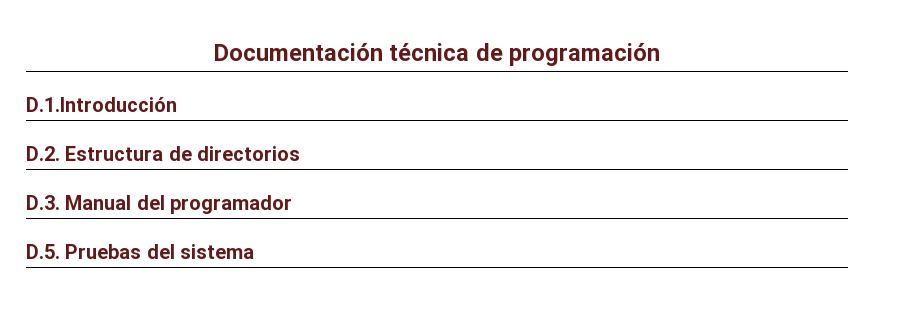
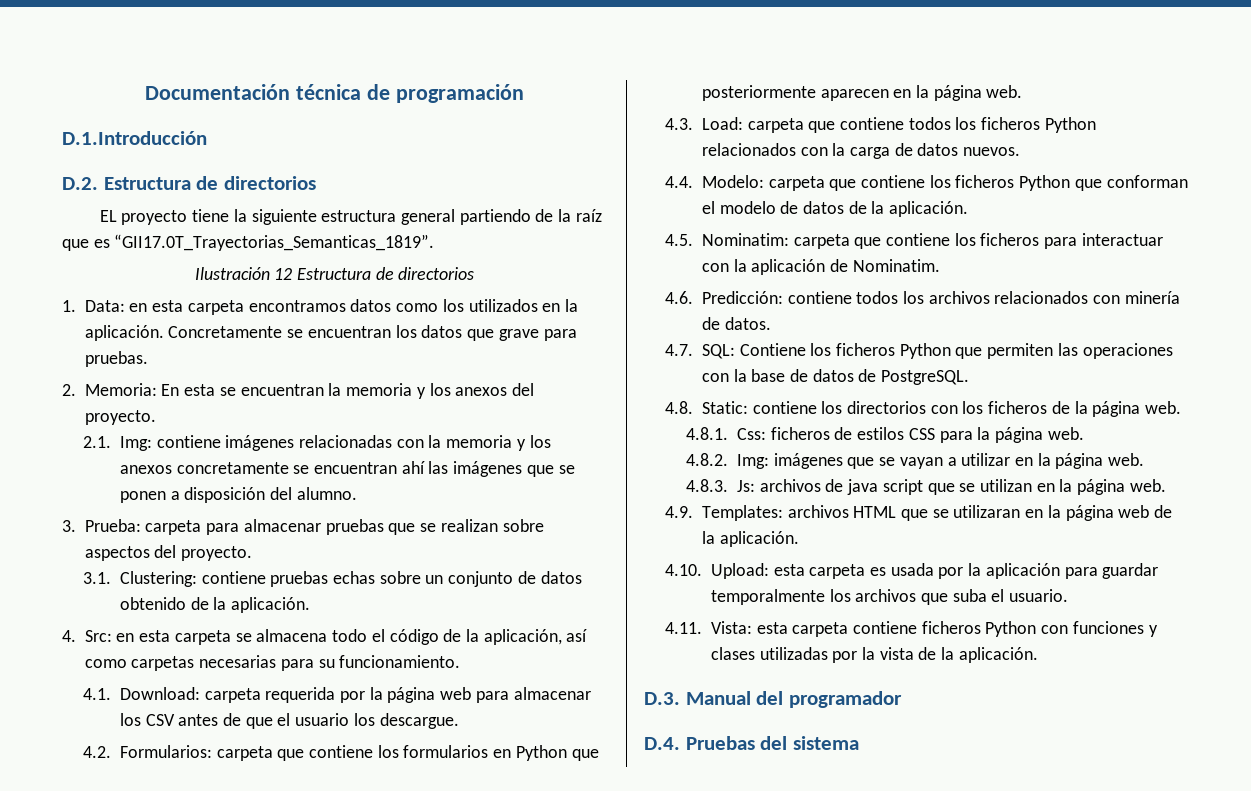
(301, 153) none -> [99,209,602,225] [62,234,435,251] [194,267,475,280] [62,299,579,315] [84,325,577,341] [84,351,148,367] [62,383,535,399] [84,410,156,425] [83,435,551,451] [119,461,575,477] [119,487,357,503] [62,519,544,535] [84,545,253,561] [83,571,582,587] [119,597,311,613] [62,629,588,645] [84,655,461,671] [83,687,591,703] [119,713,459,729] [83,745,599,761] [701,85,1023,101] [665,117,1096,133] [701,143,1021,159] [665,175,1188,191] [701,201,969,217] [665,233,1163,249] [701,259,940,275] [665,291,1180,304] [701,317,771,330] [665,343,1173,359] [701,369,970,385] [665,401,1182,417] [686,427,1084,443] [686,453,1145,469] [686,479,1166,495] [665,505,1173,521] [701,531,799,547] [665,563,1159,579] [710,589,1069,605] [665,621,1158,637] [710,647,1038,663] // EL proyecto tiene la siguiente estructura general partiendo de la raíz que es “GII17.0T_Trayectorias_Semanticas_1819”. // Ilustración 12 Estructura de directorios // 1. Data: en esta carpeta encontramos datos como los utilizados en la aplicación. Concretamente se encuentran los datos que grave para pruebas. // 2. Memoria: En esta se encuentran la memoria y los anexos del proyecto. // 2.1. Img: contiene imágenes relacionadas con la memoria y los anexos concretamente se encuentran ahí las imágenes que se ponen a disposición del alumno. // 3. Prueba: carpeta para almacenar pruebas que se realizan sobre aspectos del proyecto. // 3.1. Clustering: contiene pruebas echas sobre un conjunto de datos obtenido de la aplicación. // 4. Src: en esta carpeta se almacena todo el código de la aplicación, así como carpetas necesarias para su funcionamiento. // 4.1. Download: carpeta requerida por la página web para almacenar los CSV antes de que el usuario los descargue. // 4.2. Formularios: carpeta que contiene los formularios en Python que posteriormente aparecen en la página web. // 4.3. Load: carpeta que contiene todos los ficheros Python relacionados con la carga de datos nuevos. // 4.4. Modelo: carpeta que contiene los ficheros Python que conforman el modelo de datos de la aplicación. // 4.5. Nominatim: carpeta que contiene los ficheros para interactuar con la aplicación de Nominatim. // 4.6. Predicción: contiene todos los archivos relacionados con minería de datos. // 4.7. SQL: Contiene los ficheros Python que permiten las operaciones con la base de datos de PostgreSQL. // 4.8. Static: contiene los directorios con los ficheros de la página web. // 4.8.1. Css: ficheros de estilos CSS para la página web. // 4.8.2. Img: imágenes que se vayan a utilizar en la página web. // 4.8.3. Js: archivos de java script que se utilizan en la página web. // 4.9. Templates: archivos HTML que se utilizaran en la página web de la aplicación. // 4.10. Upload: esta carpeta es usada por la aplicación para guardar temporalmente los archivos que suba el usuario. // 4.11. Vista: esta carpeta contiene ficheros Python con funciones y clases utilizadas por la vista de la aplicación.
[26,244,60,259] D.5. -> [644,737,680,750] D.4.

